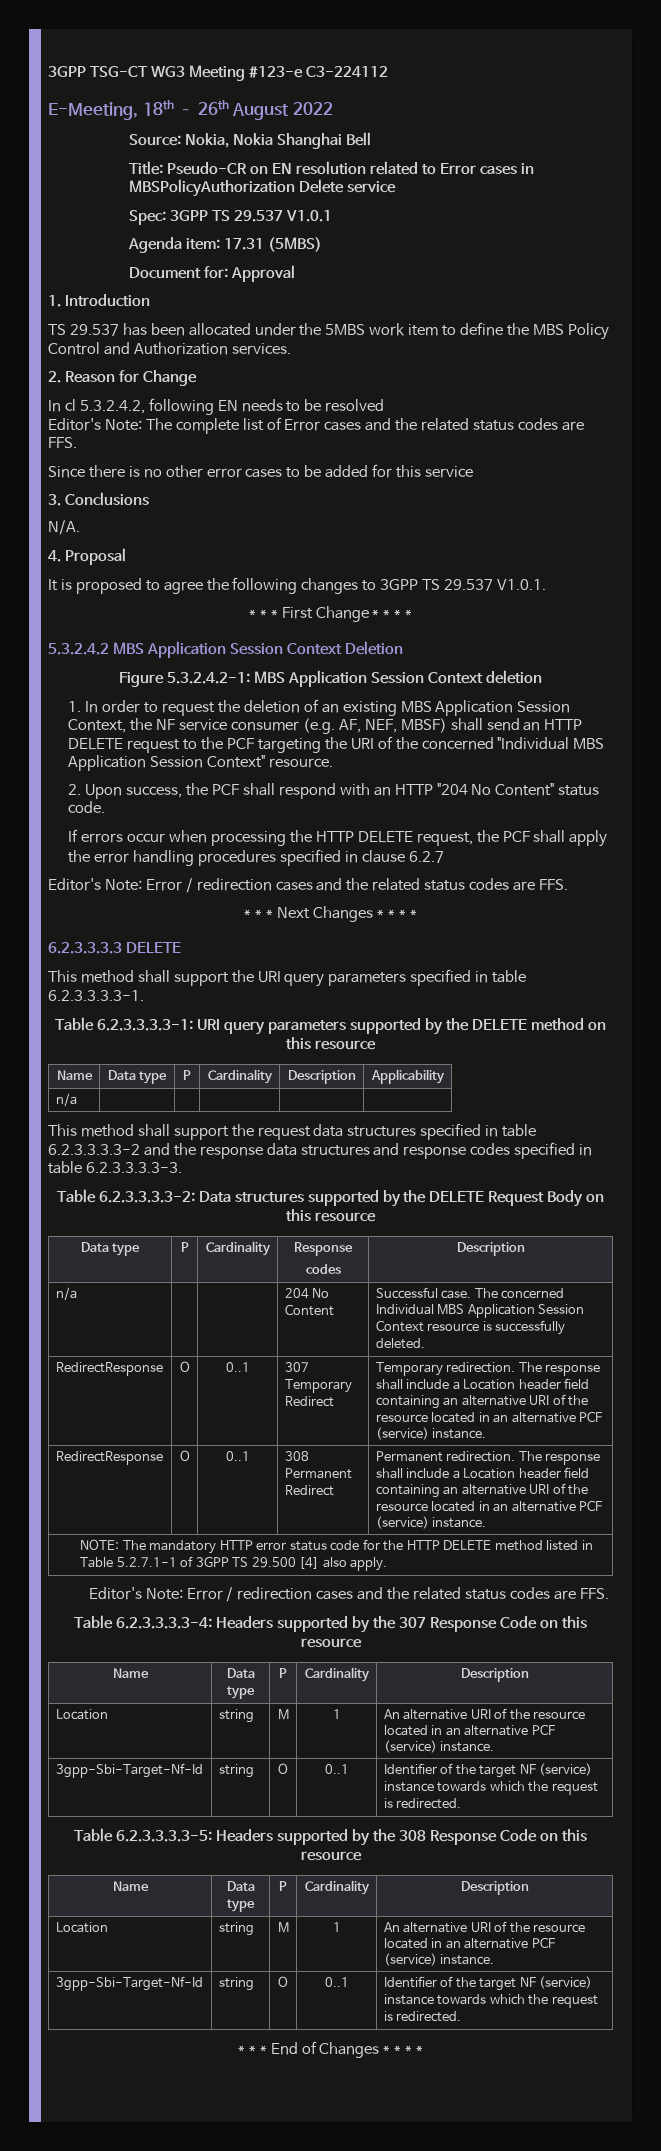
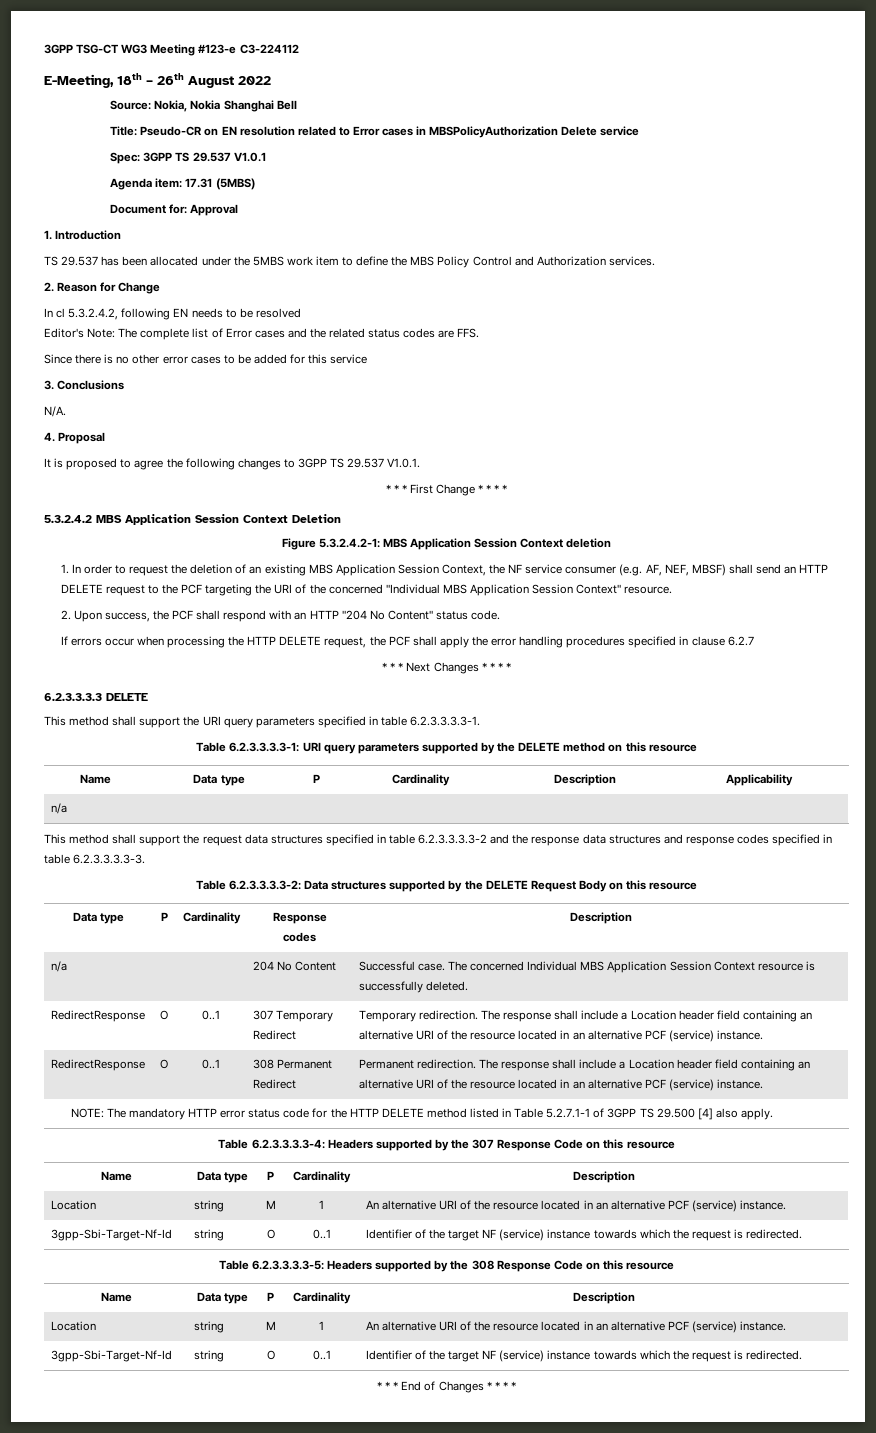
[48,878,568,893] // Editor's Note: Error / redirection cases and the related status codes are FFS. -> (754, 641) none
[88,1587,609,1602] // Editor's Note: Error / redirection cases and the related status codes are FFS. -> (773, 1114) none

